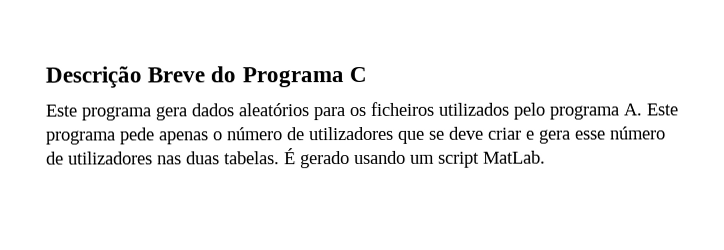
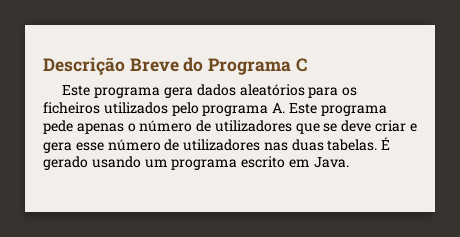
[438,150,546,168] script MatLab. -> [171,156,349,170] programa escrito em Java.

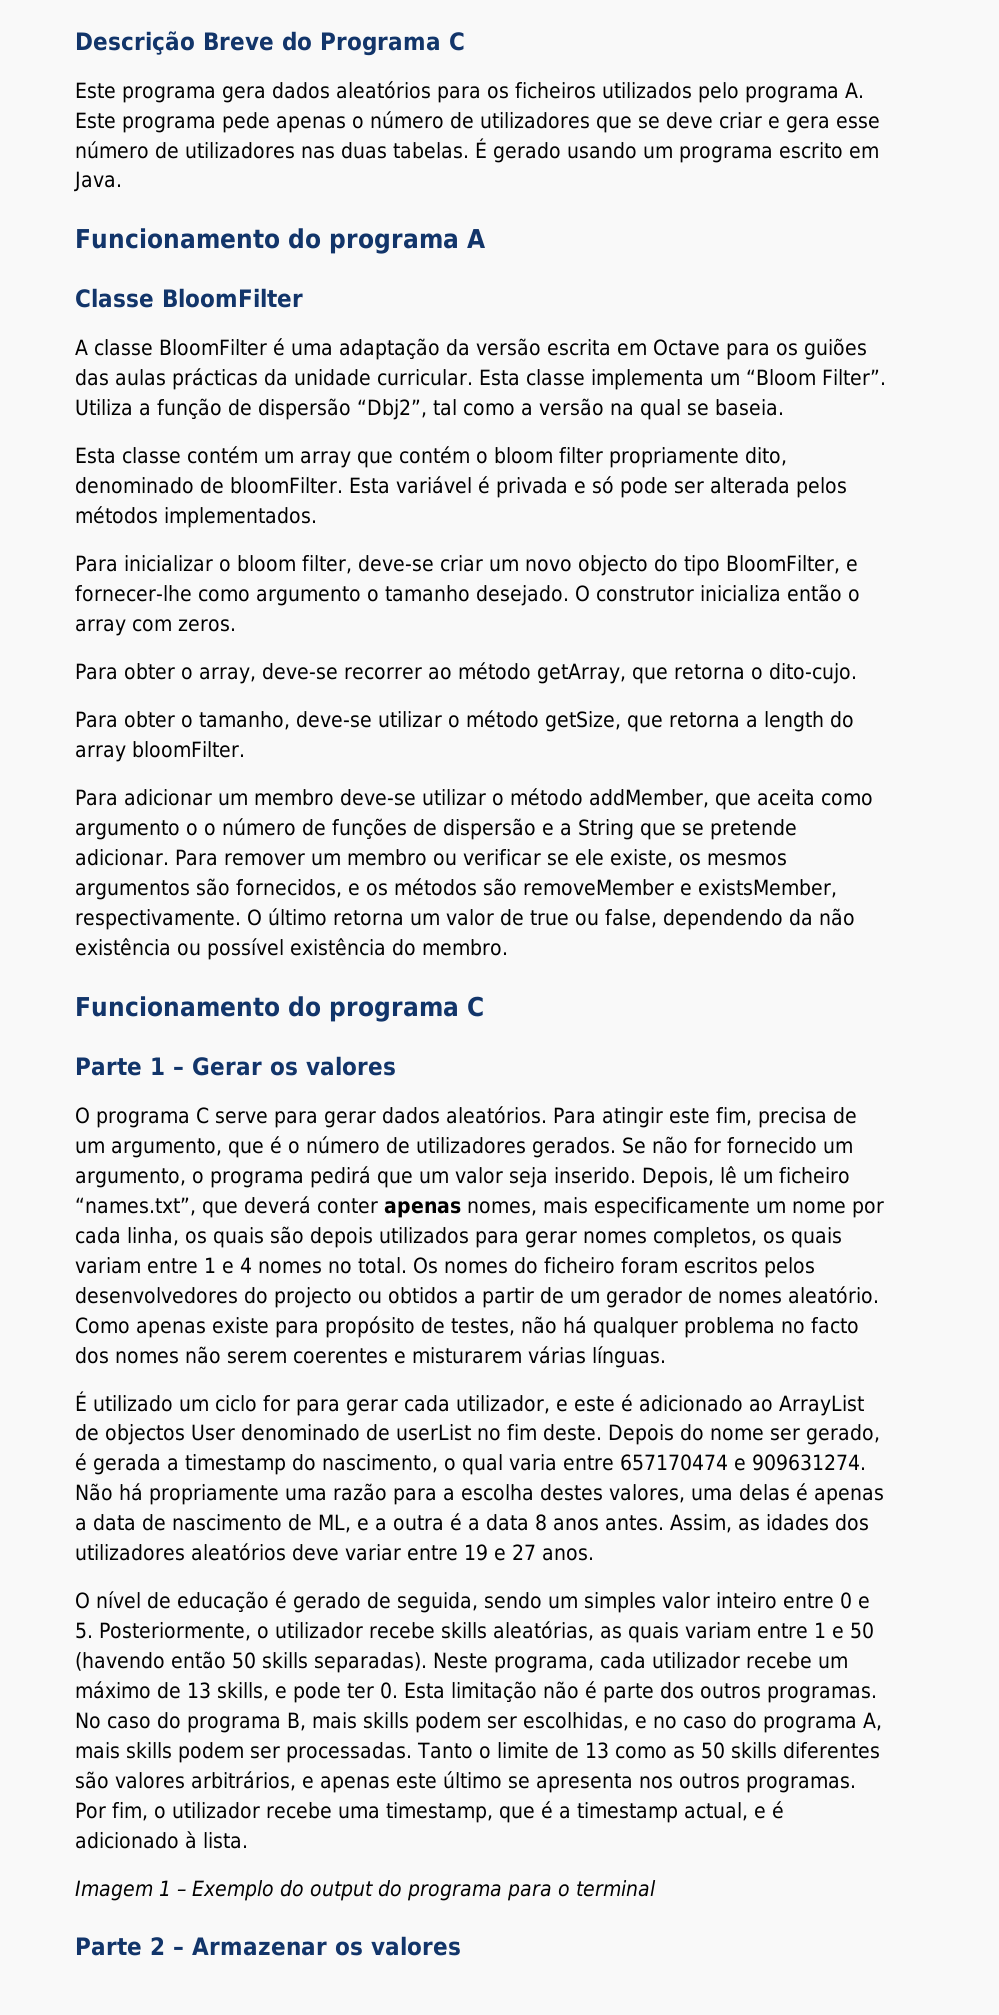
(349, 162) none -> [75,228,485,254] [75,288,303,308] [75,338,867,360] [75,368,886,390] [75,398,784,420] [75,446,787,468] [75,476,847,498] [75,506,317,528] [75,555,858,576] [75,584,860,606] [75,619,236,636] [75,662,857,684] [75,710,854,732] [75,741,245,762] [75,788,873,810] [75,818,797,840] [75,849,787,868] [75,878,837,900] [75,908,855,930] [75,938,508,960] [75,996,484,1022] [75,1056,396,1076] [75,1106,857,1128] [75,1136,853,1158] [75,1166,850,1188] [75,1196,884,1218] [75,1226,842,1248] [75,1257,815,1278] [75,1286,879,1308] [75,1316,859,1338] [75,1346,666,1368] [75,1391,864,1416] [75,1424,880,1445] [75,1453,866,1475] [75,1483,884,1505] [75,1513,869,1533] [75,1543,594,1561] [75,1591,870,1613] [75,1621,874,1643] [75,1651,848,1673] [75,1681,877,1703] [75,1712,882,1733] [75,1742,880,1763] [75,1771,856,1793] [75,1801,784,1823] [75,1831,248,1849] [75,1880,656,1901] [75,1936,461,1956] // Funcionamento do programa A // Classe BloomFilter // A classe BloomFilter é uma adaptação da versão escrita em Octave para os guiões das aulas prácticas da unidade curricular. Esta classe implementa um “Bloom Filter”. Utiliza a função de dispersão “Dbj2”, tal como a versão na qual se baseia. // Esta classe contém um array que contém o bloom filter propriamente dito, denominado de bloomFilter. Esta variável é privada e só pode ser alterada pelos métodos implementados. // Para inicializar o bloom filter, deve-se criar um novo objecto do tipo BloomFilter, e fornecer-lhe como argumento o tamanho desejado. O construtor inicializa então o array com zeros. // Para obter o array, deve-se recorrer ao método getArray, que retorna o dito-cujo. // Para obter o tamanho, deve-se utilizar o método getSize, que retorna a length do array bloomFilter. // Para adicionar um membro deve-se utilizar o método addMember, que aceita como argumento o o número de funções de dispersão e a String que se pretende adicionar. Para remover um membro ou verificar se ele existe, os mesmos argumentos são fornecidos, e os métodos são removeMember e existsMember, respectivamente. O último retorna um valor de true ou false, dependendo da não existência ou possível existência do membro. // Funcionamento do programa C // Parte 1 – Gerar os valores // O programa C serve para gerar dados aleatórios. Para atingir este fim, precisa de um argumento, que é o número de utilizadores gerados. Se não for fornecido um argumento, o programa pedirá que um valor seja inserido. Depois, lê um ficheiro “names.txt”, que deverá conter apenas nomes, mais especificamente um nome por cada linha, os quais são depois utilizados para gerar nomes completos, os quais variam entre 1 e 4 nomes no total. Os nomes do ficheiro foram escritos pelos desenvolvedores do projecto ou obtidos a partir de um gerador de nomes aleatório. Como apenas existe para propósito de testes, não há qualquer problema no facto dos nomes não serem coerentes e misturarem várias línguas. // É utilizado um ciclo for para gerar cada utilizador, e este é adicionado ao ArrayList de objectos User denominado de userList no fim deste. Depois do nome ser gerado, é gerada a timestamp do nascimento, o qual varia entre 657170474 e 909631274. Não há propriamente uma razão para a escolha destes valores, uma delas é apenas a data de nascimento de ML, e a outra é a data 8 anos antes. Assim, as idades dos utilizadores aleatórios deve variar entre 19 e 27 anos. // O nível de educação é gerado de seguida, sendo um simples valor inteiro entre 0 e 5. Posteriormente, o utilizador recebe skills aleatórias, as quais variam entre 1 e 50 (havendo então 50 skills separadas). Neste programa, cada utilizador recebe um máximo de 13 skills, e pode ter 0. Esta limitação não é parte dos outros programas. No caso do programa B, mais skills podem ser escolhidas, e no caso do programa A, mais skills podem ser processadas. Tanto o limite de 13 como as 50 skills diferentes são valores arbitrários, e apenas este último se apresenta nos outros programas. Por fim, o utilizador recebe uma timestamp, que é a timestamp actual, e é adicionado à lista. // Imagem 1 – Exemplo do output do programa para o terminal // Parte 2 – Armazenar os valores

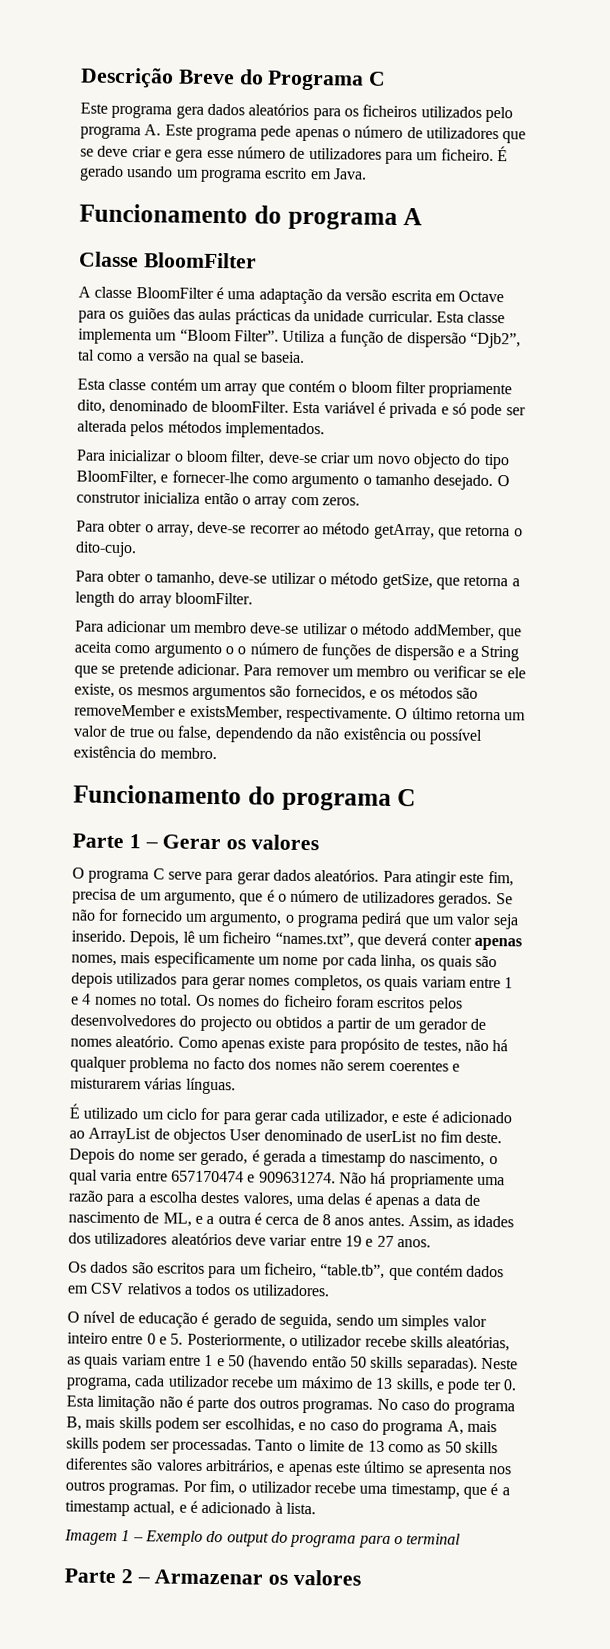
[301,142,469,159] nas duas tabelas. -> [384,148,494,165] para um ficheiro.
[357,399,427,420] “Dbj2”, -> [469,331,521,349] “Djb2”,
[468,1514,529,1531] a data -> [265,1213,319,1226] cerca de
(594, 1554) none -> [68,1261,505,1281] [67,1282,330,1297] // Os dados são escritos para um ficheiro, “table.tb”, que contém dados em CSV relativos a todos os utilizadores.

